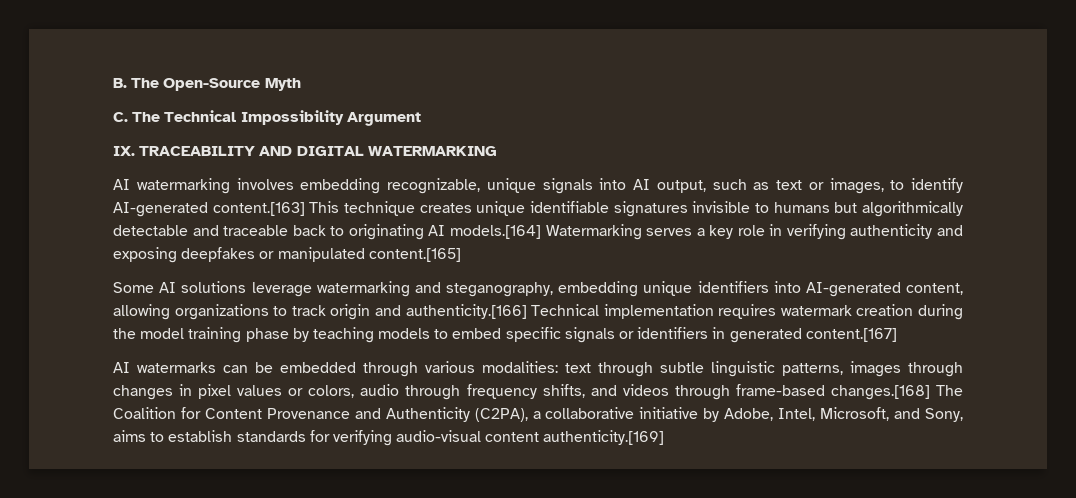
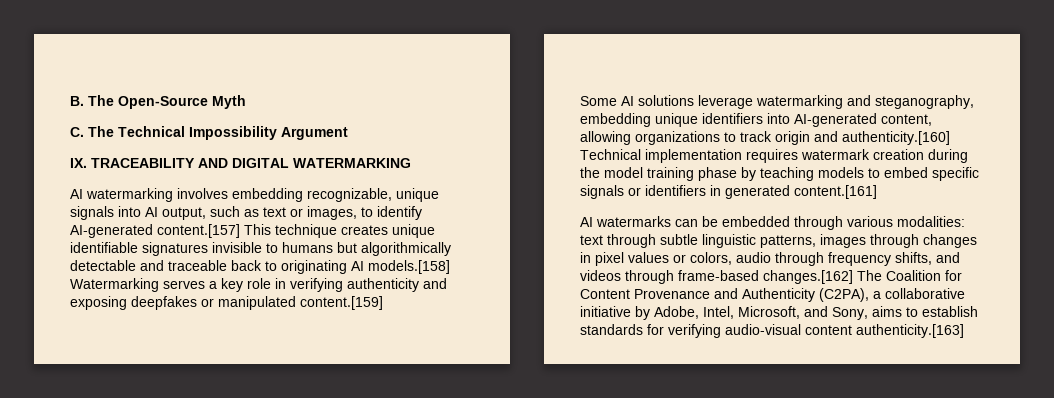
[212,202,305,216] content.[163] -> [157,224,240,238] content.[157]
[449,225,541,239] models.[164] -> [368,260,450,274] models.[158]
[368,248,461,262] content.[165] -> [300,296,383,310] content.[159]
[405,304,527,319] authenticity.[166] -> [842,131,950,145] authenticity.[160]
[805,328,897,342] content.[167] -> [794,185,877,199] content.[161]
[830,385,930,400] changes.[168] -> [763,270,853,284] changes.[162]
[543,430,665,445] authenticity.[169] -> [856,324,964,338] authenticity.[163]

